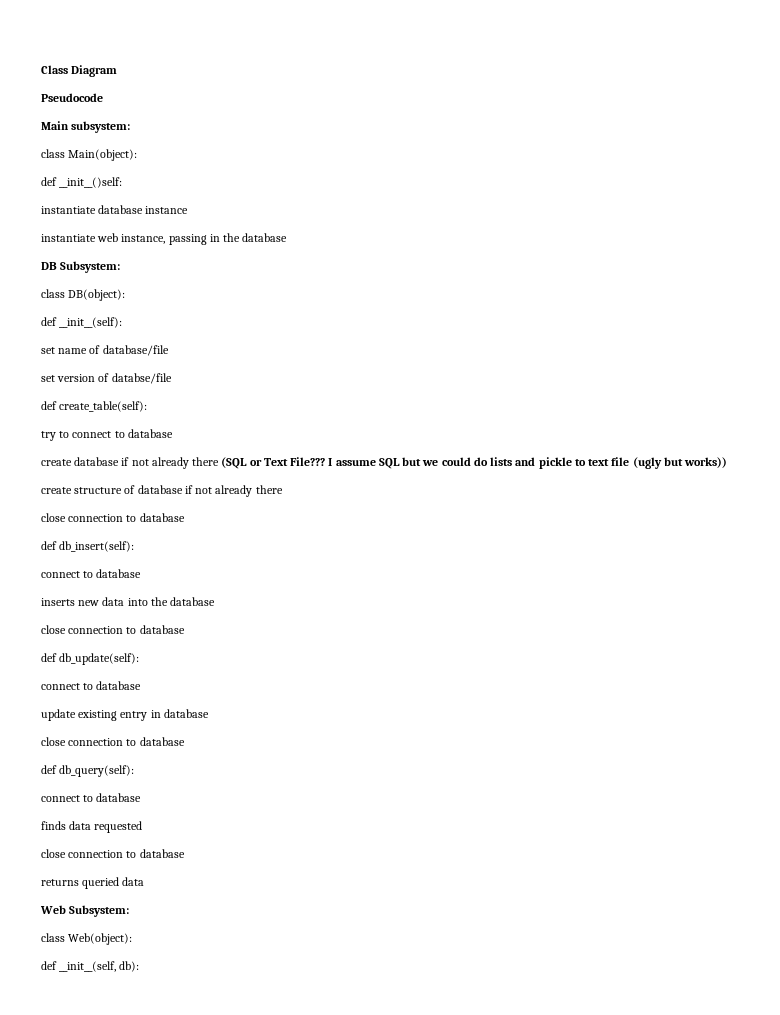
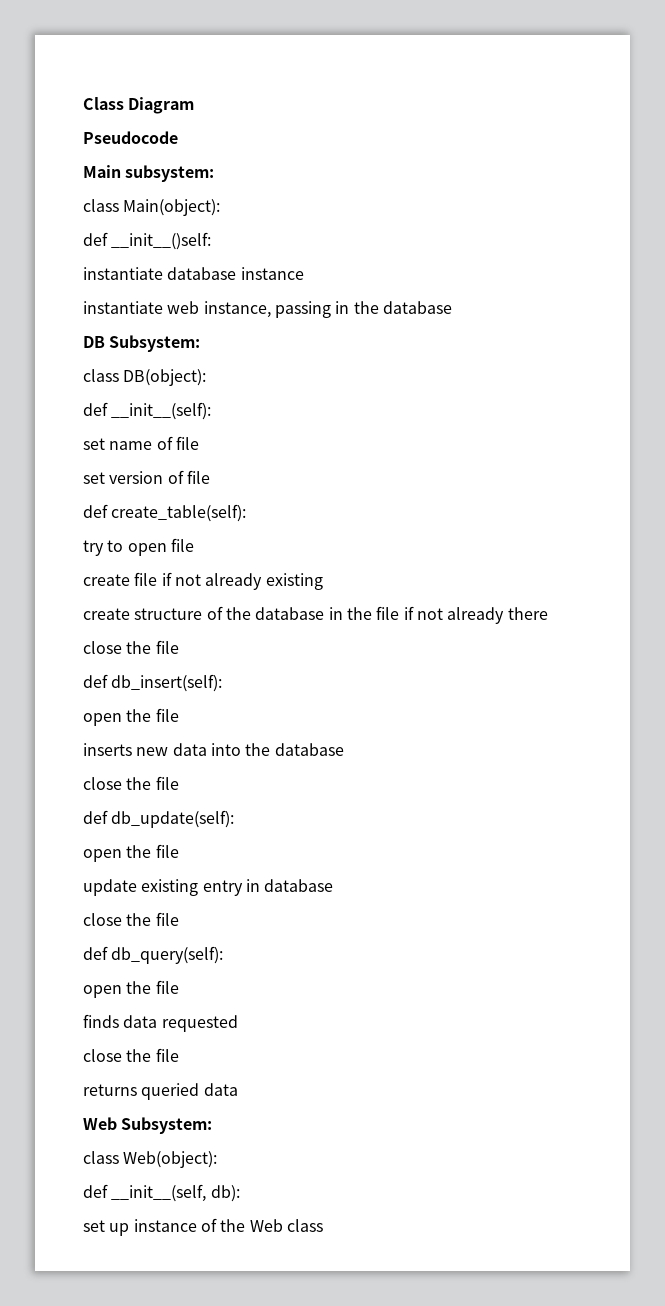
[102,345,169,356] database/file -> [175,436,199,450] file
[111,373,172,384] databse/file -> [186,470,210,484] file
[72,429,173,438] [41,457,728,469] [41,485,183,494] connect to database // create database if not already there (SQL or Text File??? I assume SQL but we could do lists and pickle to text file (ugly but works)) // create structure of database -> [127,538,194,556] [83,572,323,590] [83,606,400,620] open file // create file if not already existing // create structure of the database in the file
[68,513,185,522] connection to database -> [126,640,179,654] the file
[41,569,142,578] connect to database -> [83,708,179,726] open the file
[68,625,185,634] connection to database -> [126,776,179,790] the file
[41,681,142,690] connect to database -> [83,844,179,862] open the file
[68,737,185,746] connection to database -> [126,912,179,926] the file
[41,793,142,802] connect to database -> [83,980,179,998] open the file
[68,849,185,858] connection to database -> [126,1048,179,1062] the file
(140, 966) none -> [83,1218,323,1236] // set up instance of the Web class

